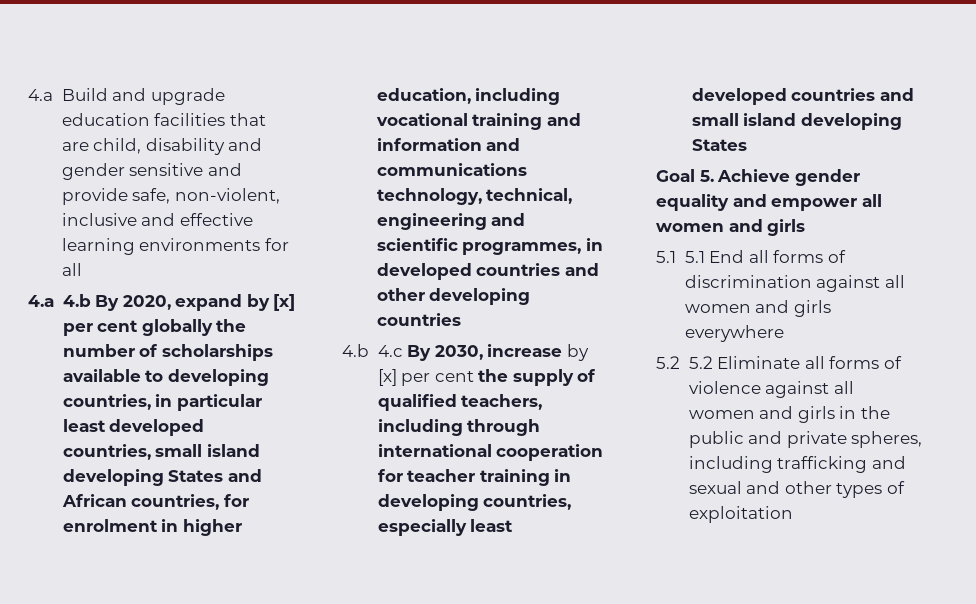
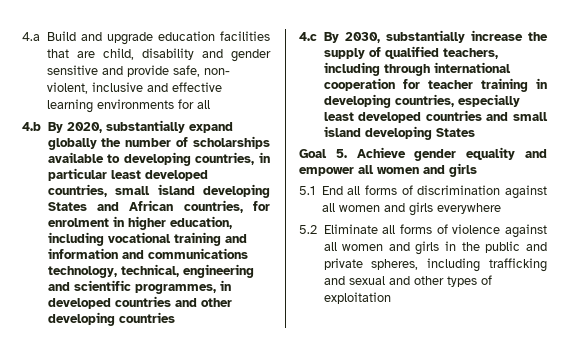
[174,188,280,204] non-violent, -> [203,68,230,75] [46,82,88,94] non- violent,
[28,294,296,311] [62,320,139,336] 4.a 4.b By 2020, expand by [x] per cent -> [22,120,233,133] 4.b By 2020, substantially expand
[342,344,589,361] [377,369,474,386] 4.b 4.c By 2030, increase by [x] per cent -> [299,30,523,43] 4.c By 2030, substantially increase
[684,251,705,263] 5.1 -> (315, 190) none
[688,356,713,369] 5.2 -> (317, 229) none

